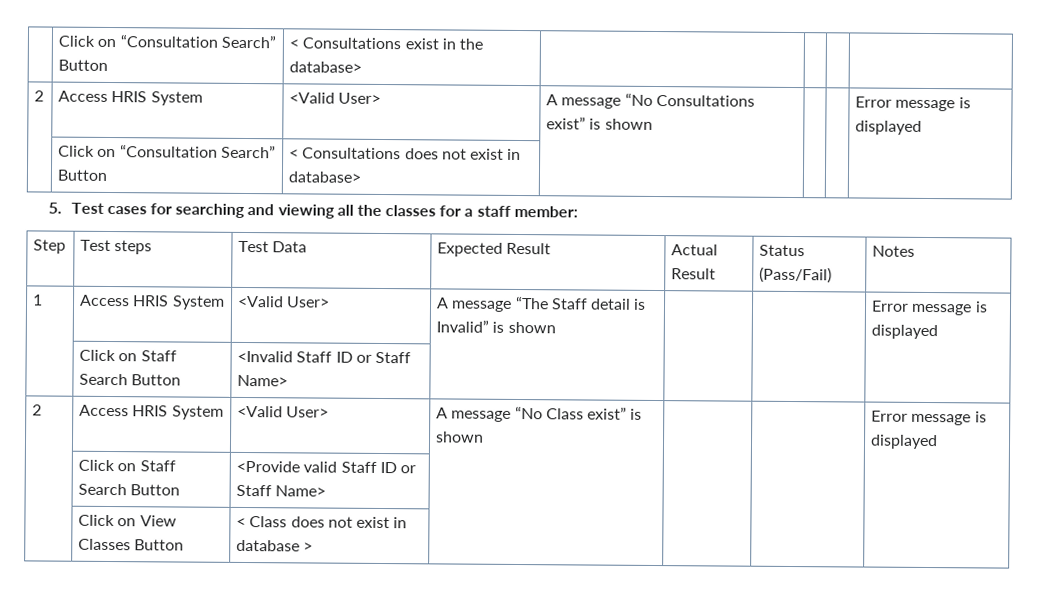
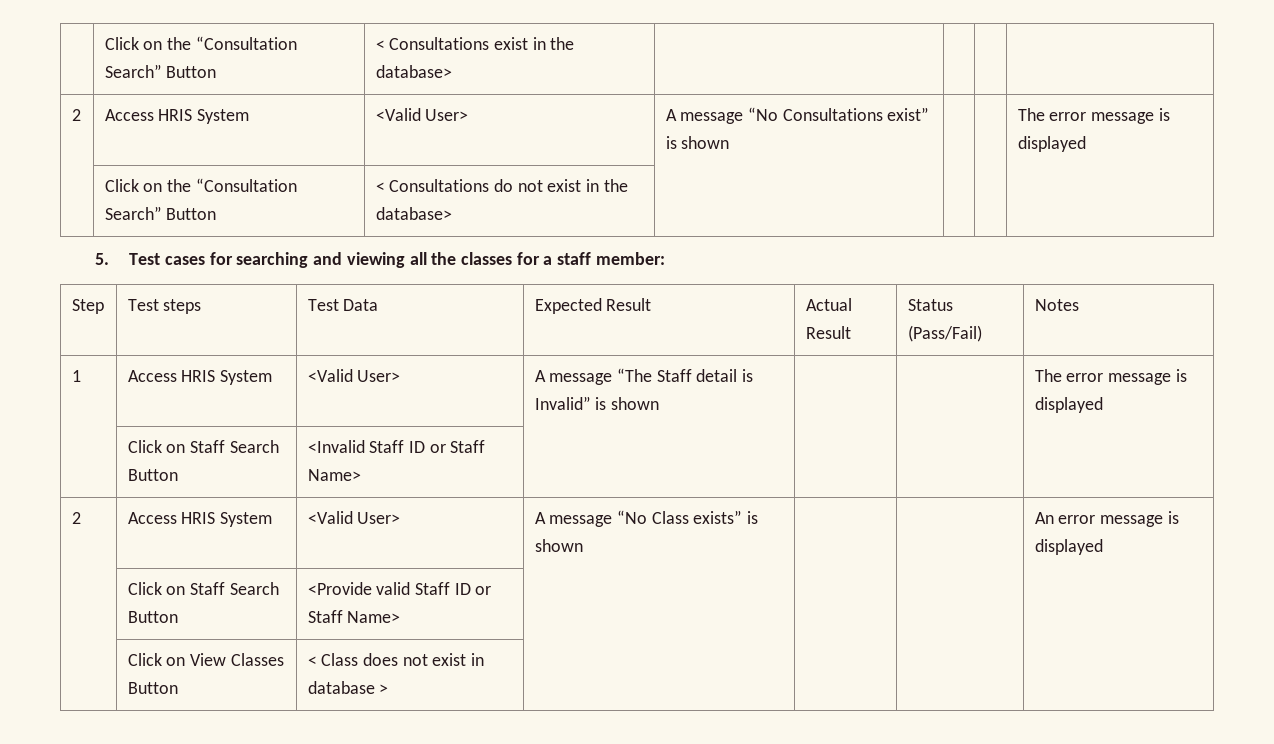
[58,35,117,48] | Click on -> [104,37,192,50] | Click on the
[855,96,971,112] [855,120,923,135] [58,144,276,159] [57,169,108,181] [289,147,522,161] Error message is displayed // | Click on “Consultation Search” Button | < Consultations does not exist in -> [1017,108,1170,124] [1017,136,1086,152] [104,178,297,192] [104,206,217,220] [375,179,628,192] The error message is displayed // | Click on the “Consultation Search” Button | < Consultations do not exist in the
[871,300,910,312] Error -> [1034,369,1104,382] The error
[586,406,643,420] [436,431,485,443] [871,410,909,422] exist” is shown | | | Error -> [693,510,759,524] [534,539,583,552] [1034,512,1096,524] exists” is shown | | | An error

